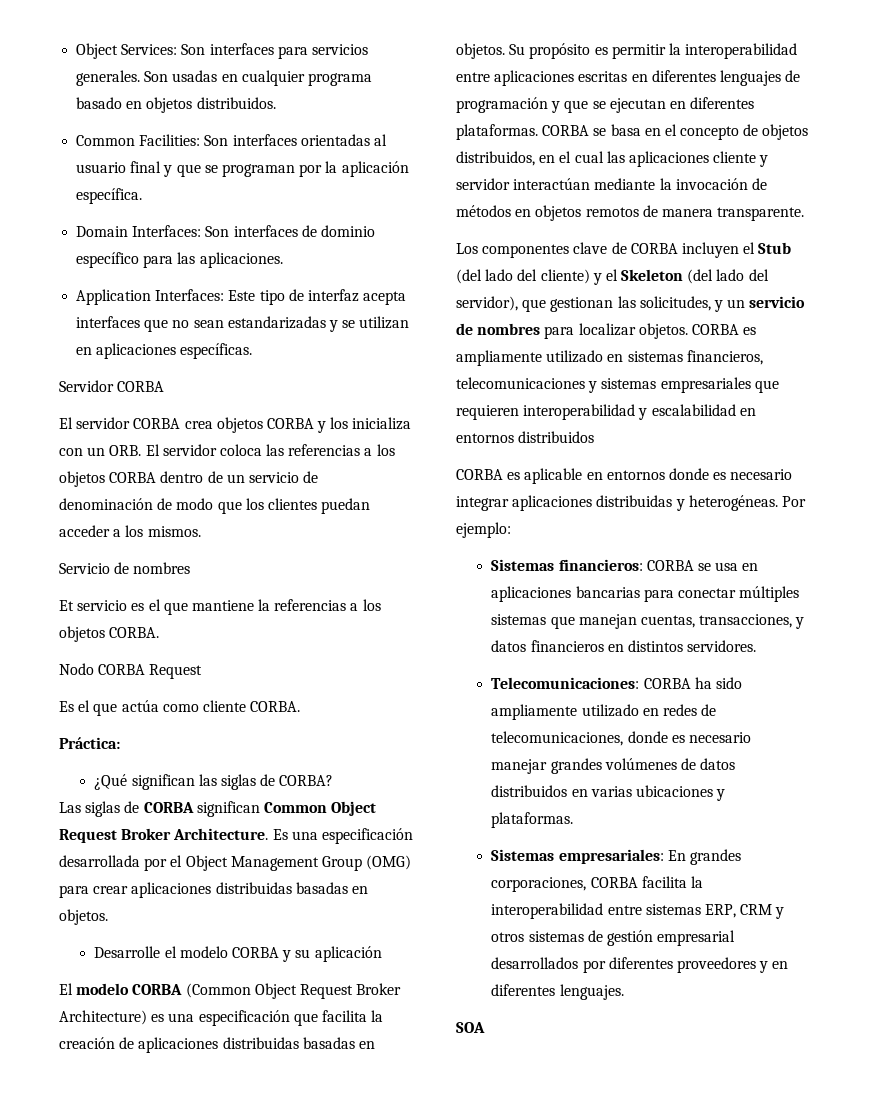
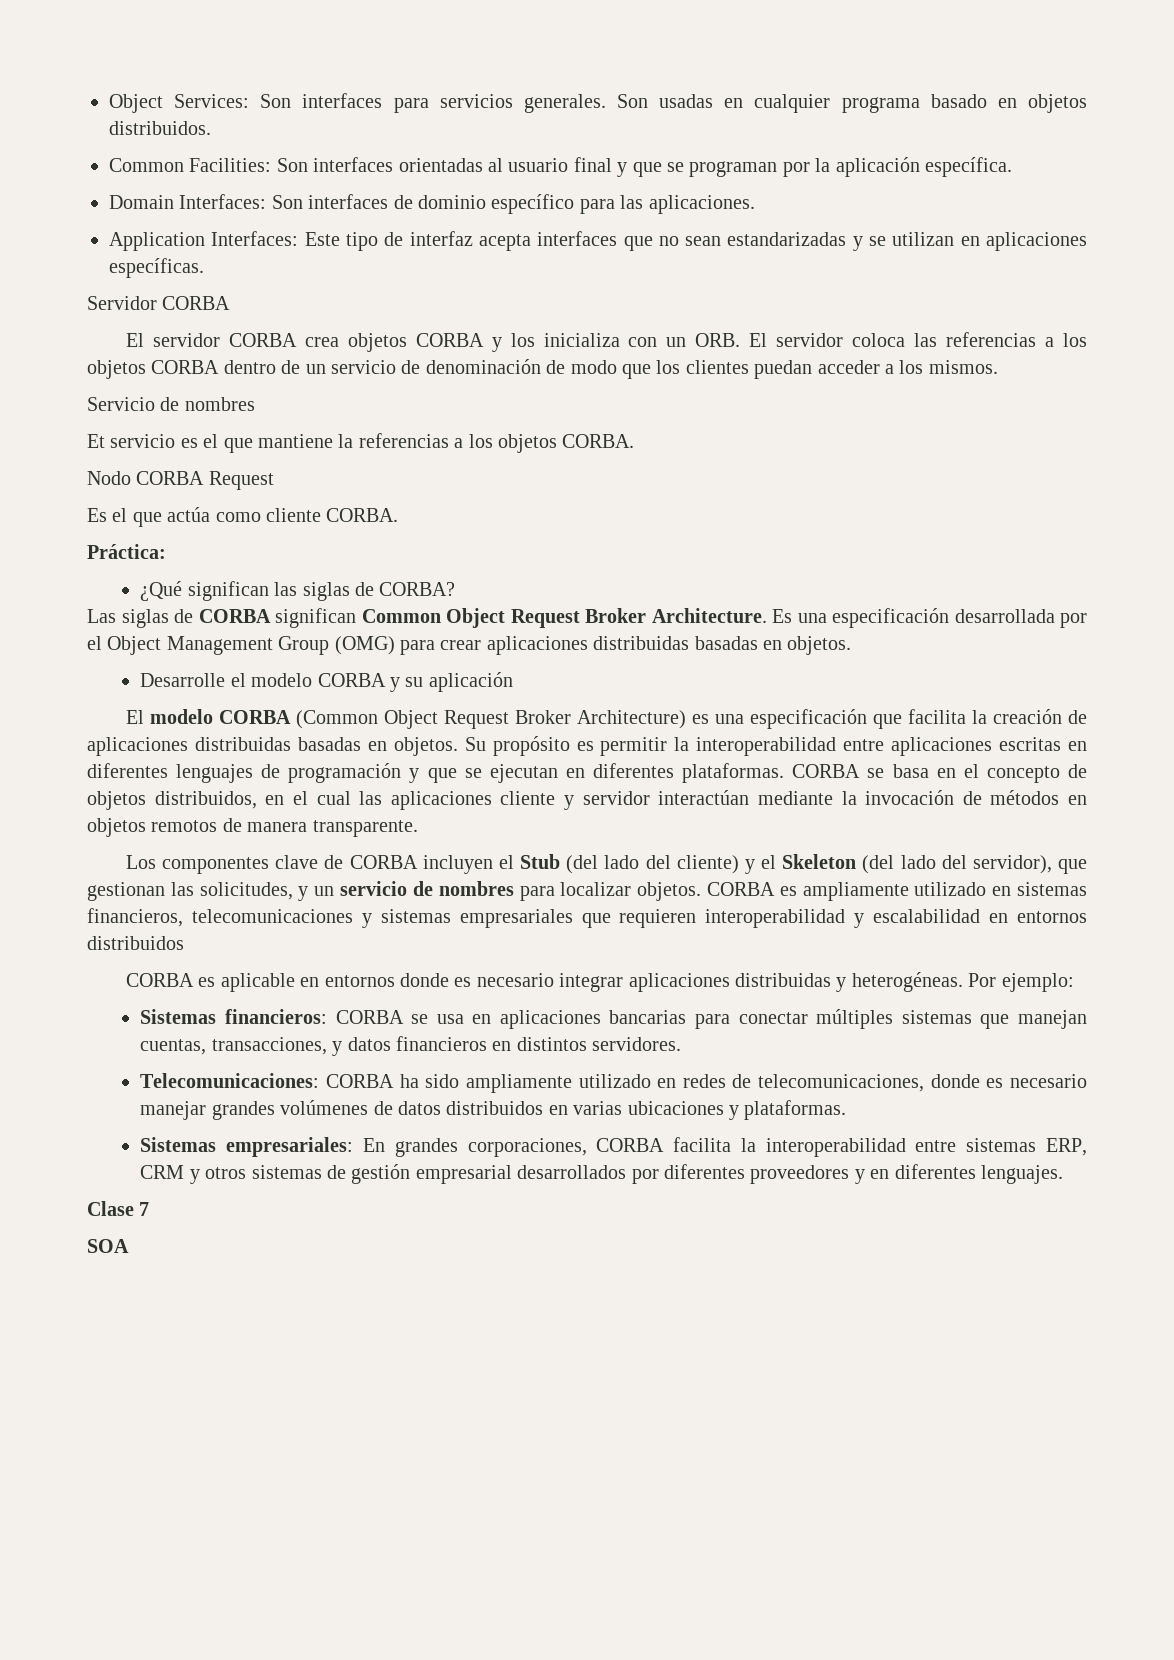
(624, 992) none -> [87,1201,150,1216] // Clase 7

